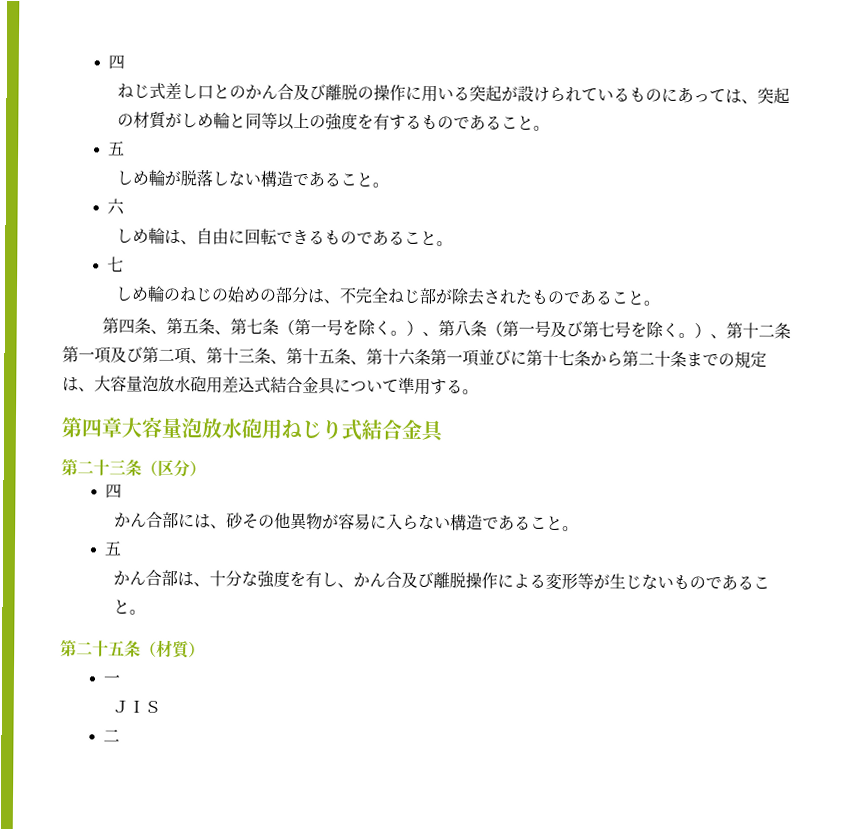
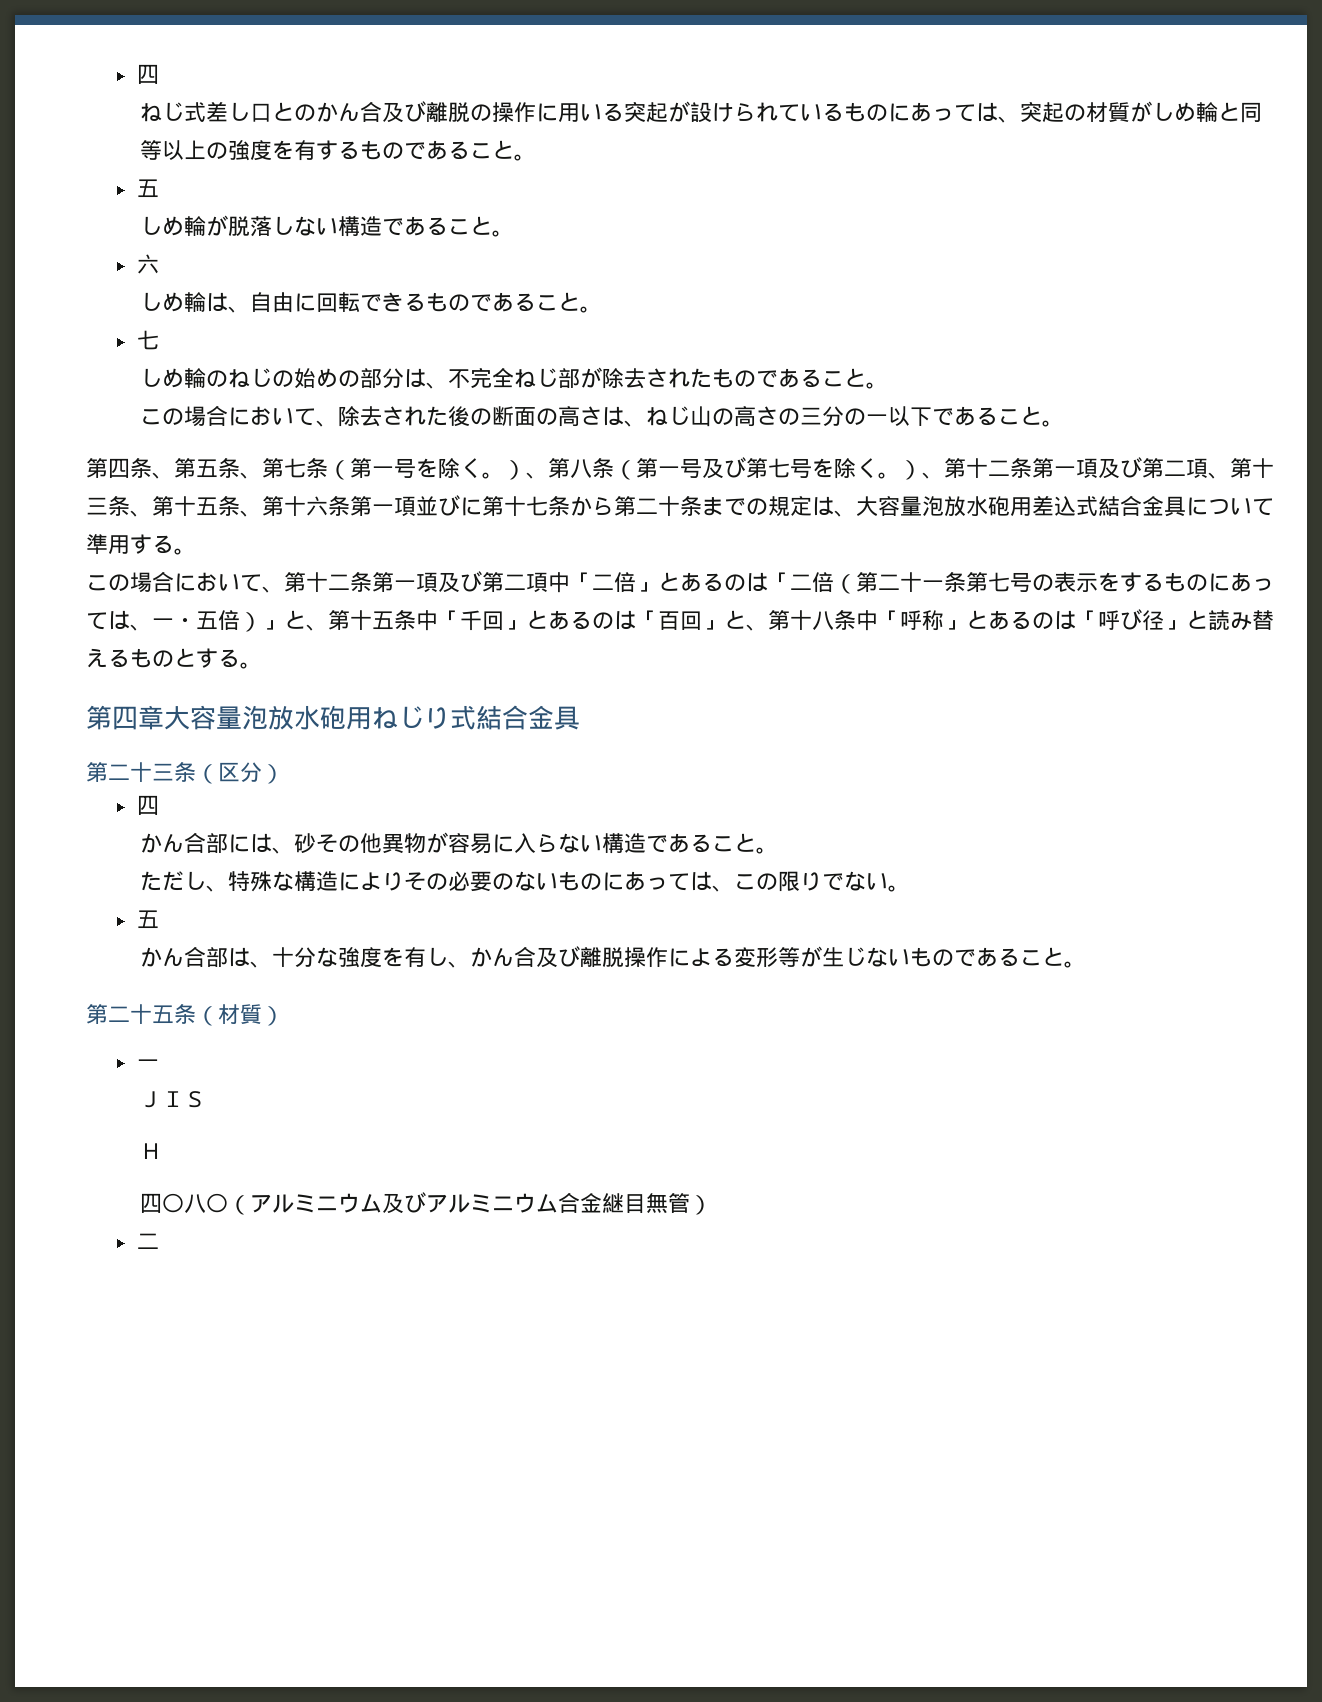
(661, 303) none -> [139,405,1064,427] // この場合において、除去された後の断面の高さは、ねじ山の高さの三分の一以下であること。
(479, 392) none -> [86,571,1274,594] [86,609,1274,632] [86,648,262,669] // この場合において、第十二条第一項及び第二項中「二倍」とあるのは「二倍（第二十一条第七号の表示をするものにあっては、一・五倍）」と、第十五条中「千回」とあるのは「百回」と、第十八条中「呼称」とあるのは「呼び径」と読み替えるものとする。
(580, 529) none -> [139,871,910,892] // ただし、特殊な構造によりその必要のないものにあっては、この限りでない。
(162, 706) none -> [139,1143,162,1159] [139,1192,712,1215] // Ｈ // 四〇八〇（アルミニウム及びアルミニウム合金継目無管）

